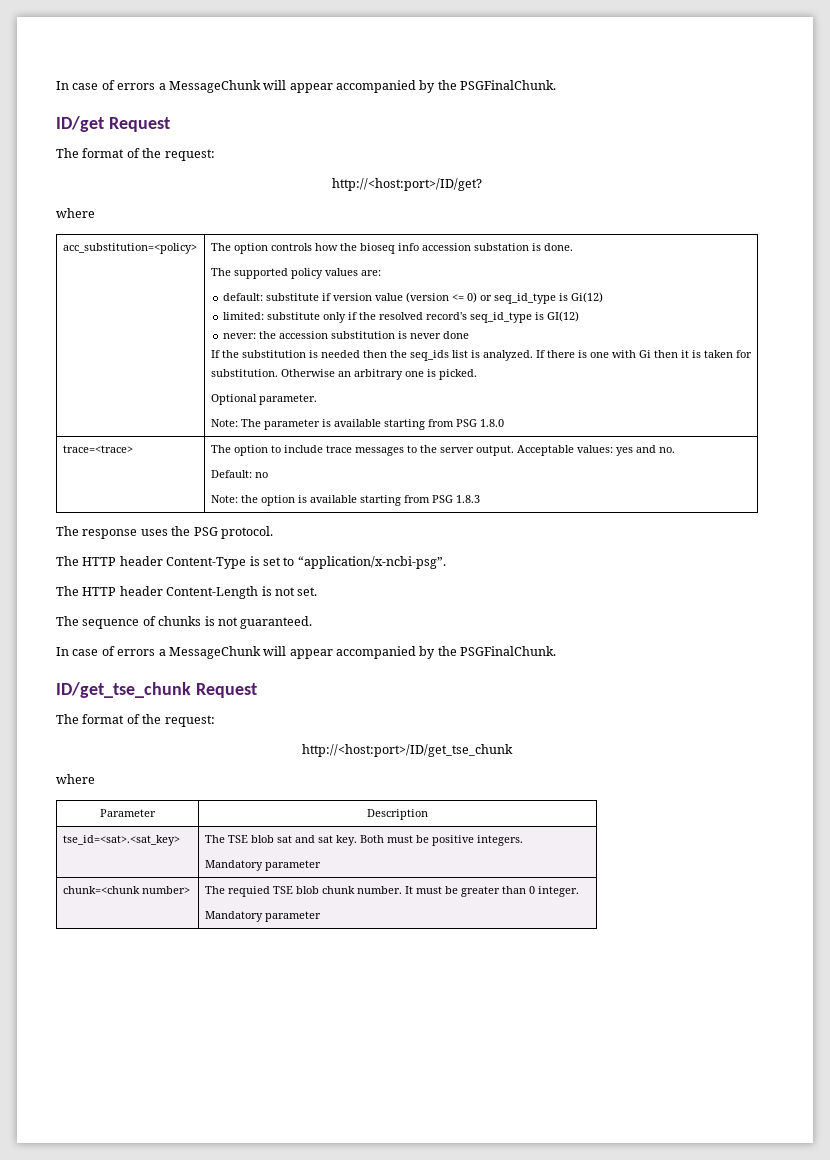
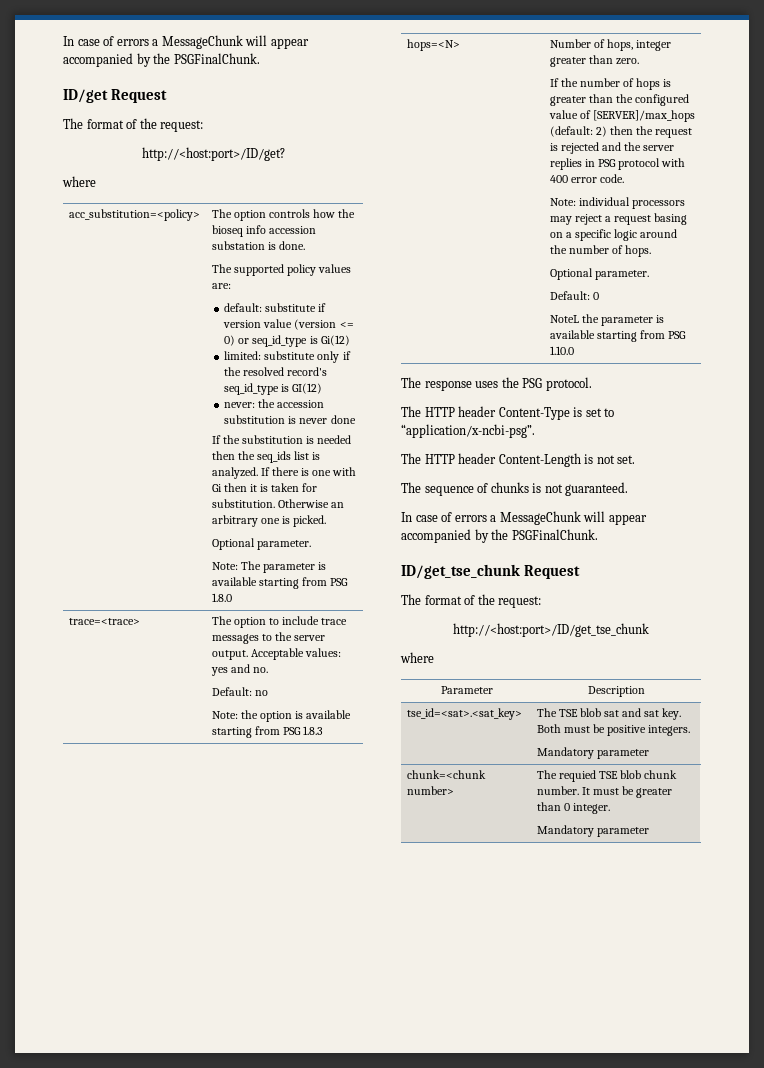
(480, 499) none -> [406,39,460,51] [549,39,671,51] [549,55,639,67] [549,78,672,90] [549,94,689,106] [548,110,695,122] [549,126,692,138] [549,142,674,154] [549,158,685,170] [549,174,624,183] [549,197,685,209] [549,213,687,225] [549,229,677,241] [549,245,651,257] [549,268,649,280] [549,291,599,300] [549,314,664,326] [549,330,686,342] [549,346,574,355] // hops=<N> | Number of hops, integer greater than zero. // If the number of hops is greater than the configured value of [SERVER]/max_hops (default: 2) then the request is rejected and the server replies in PSG protocol with 400 error code. // Note: individual processors may reject a request basing on a specific logic around the number of hops. // Optional parameter. // Default: 0 // NoteL the parameter is available starting from PSG 1.10.0

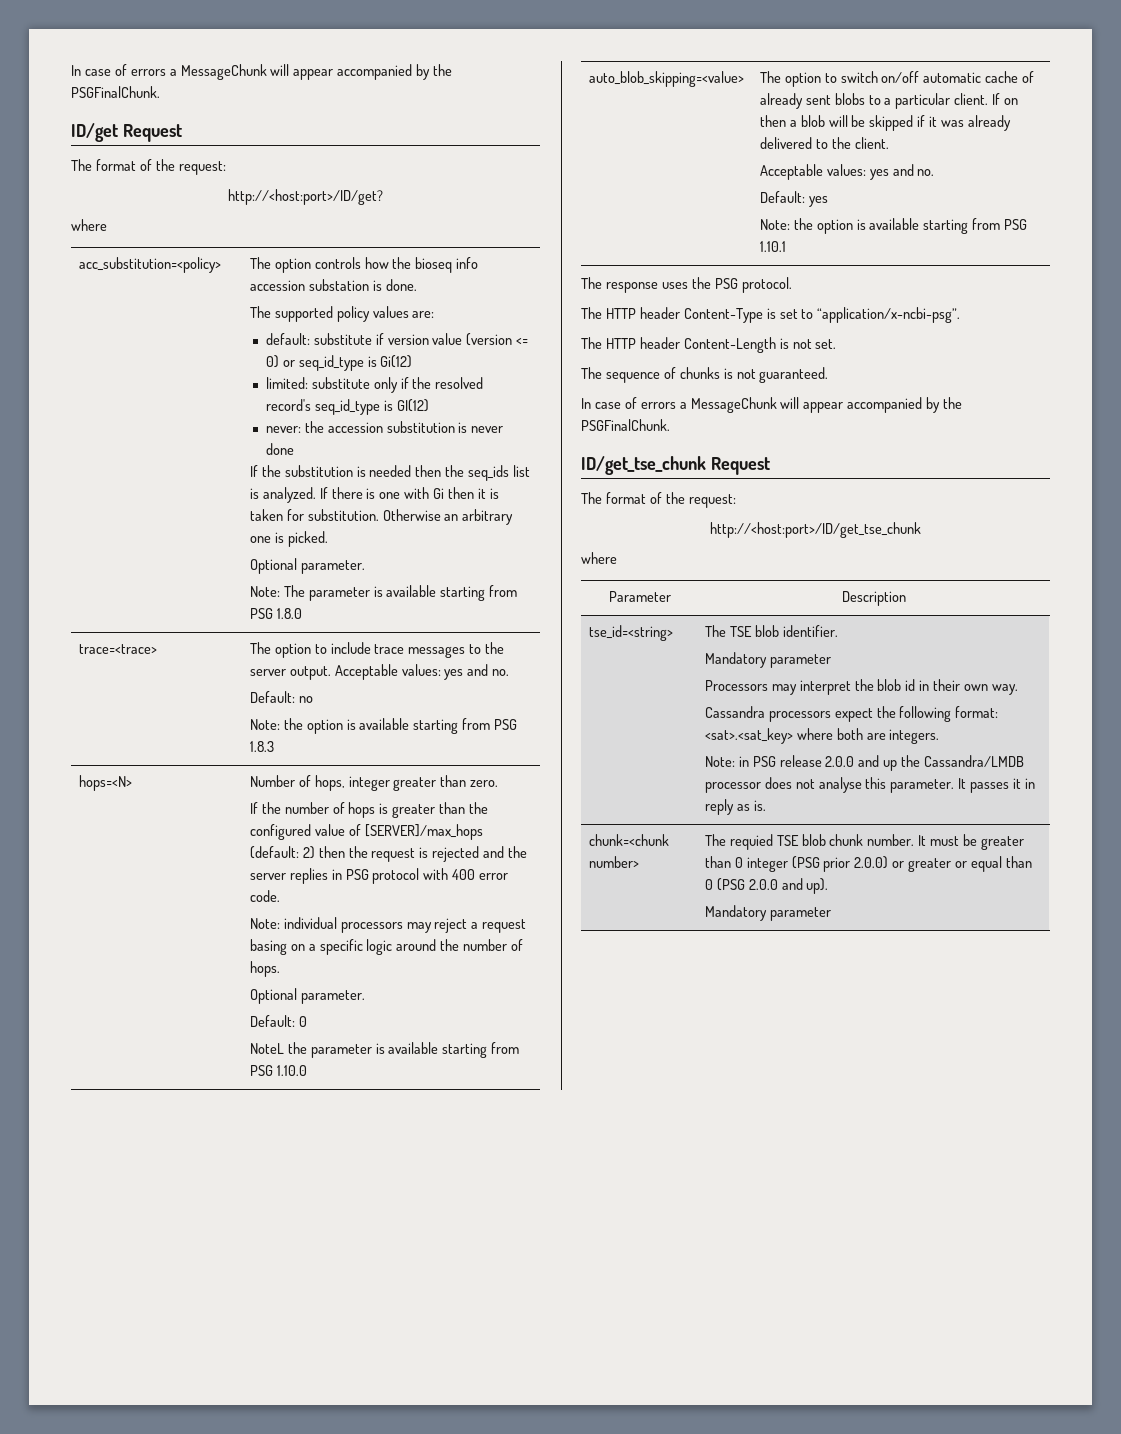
(574, 350) none -> [588,71,744,87] [759,71,1035,87] [759,93,1019,109] [759,115,1012,131] [759,137,889,149] [759,164,935,180] [759,191,828,207] [759,218,1028,234] [759,241,786,252] // auto_blob_skipping=<value> | The option to switch on/off automatic cache of already sent blobs to a particular client. If on then a blob will be skipped if it was already delivered to the client. // Acceptable values: yes and no. // Default: yes // Note: the option is available starting from PSG 1.10.1
[406,708,522,720] tse_id=<sat>.<sat_key> -> [588,625,673,641] tse_id=<string>
[603,708,682,720] [536,724,690,736] [536,747,649,759] sat and sat key. Both must be positive integers. // Mandatory parameter -> [782,625,838,637] [704,652,831,668] [704,679,1019,695] [704,706,999,722] [704,728,940,744] [704,755,1025,771] [704,777,1036,793] [704,799,766,815] identifier. // Mandatory parameter // Processors may interpret the blob id in their own way. // Cassandra processors expect the following format: <sat>.<sat_key> where both are integers. // Note: in PSG release 2.0.0 and up the Cassandra/LMDB processor does not analyse this parameter. It passes it in reply as is.
[572,803,610,814] integer. -> [746,856,1032,872] [704,878,829,894] integer (PSG prior 2.0.0) or greater or equal than 0 (PSG 2.0.0 and up).

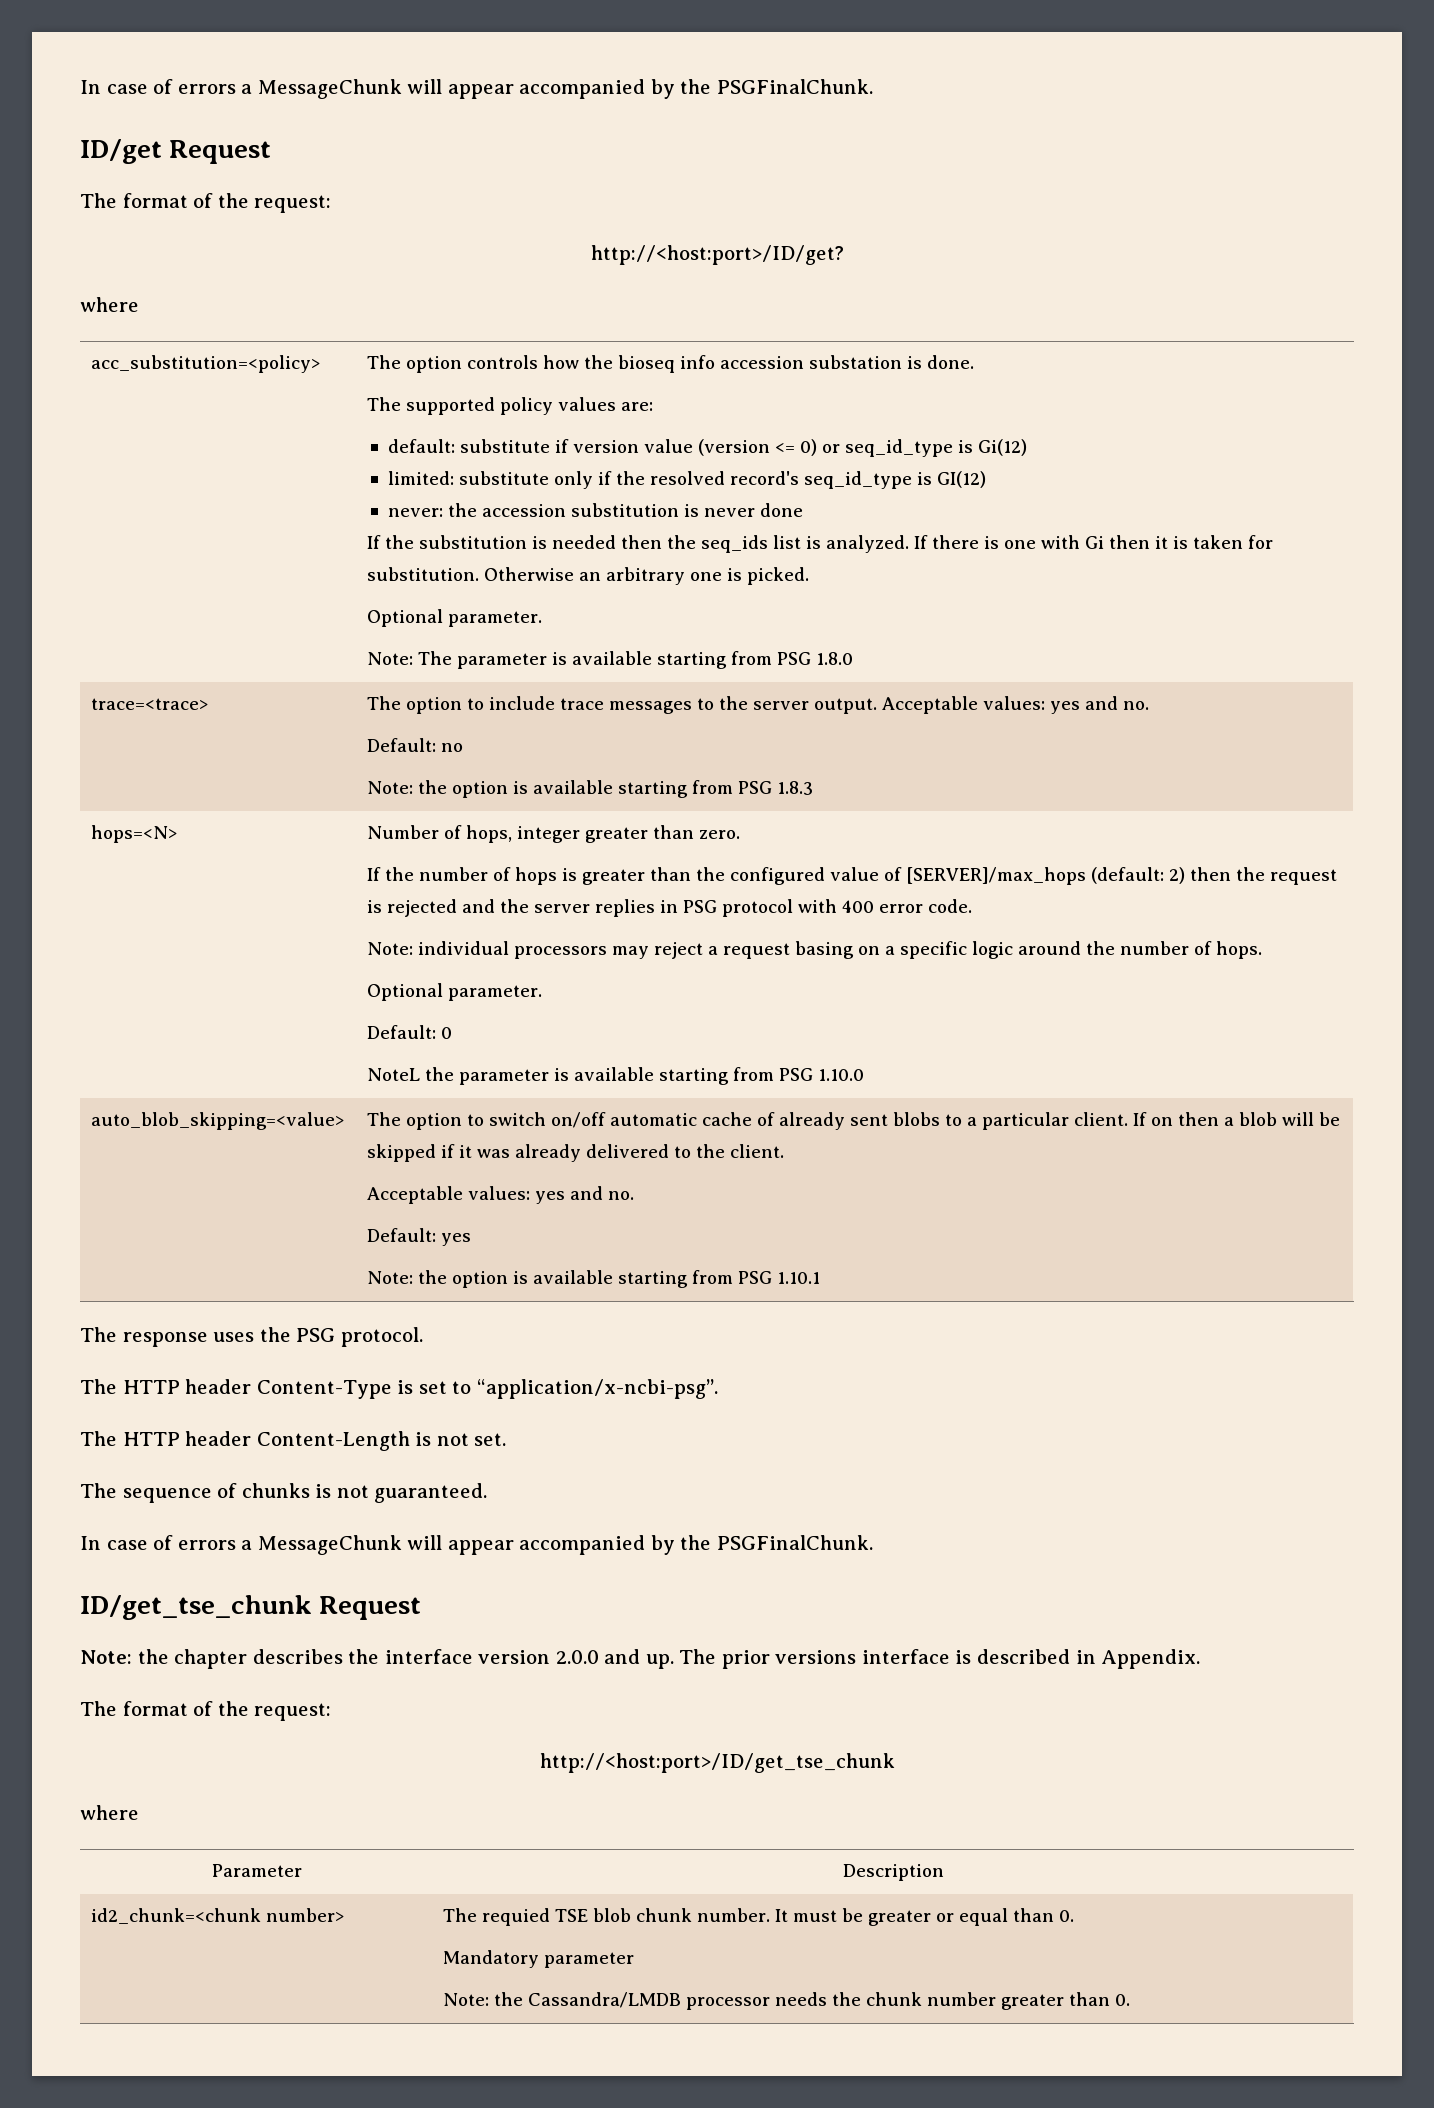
(770, 466) none -> [80,1649,1201,1669] // Note: the chapter describes the interface version 2.0.0 and up. The prior versions interface is described in Appendix.
[588,625,673,641] [704,625,838,637] [704,652,831,668] [704,679,1019,695] [704,706,999,722] [704,728,940,744] [704,755,1025,771] [704,777,1036,793] [704,799,766,815] [588,834,669,846] tse_id=<string> | The TSE blob identifier. // Mandatory parameter // Processors may interpret the blob id in their own way. // Cassandra processors expect the following format: <sat>.<sat_key> where both are integers. // Note: in PSG release 2.0.0 and up the Cassandra/LMDB processor does not analyse this parameter. It passes it in reply as is. // chunk=<chunk -> [91,1908,262,1924] id2_chunk=<chunk
[704,856,1032,872] [704,878,829,894] [704,905,831,921] than 0 integer (PSG prior 2.0.0) or greater or equal than 0 (PSG 2.0.0 and up). // Mandatory parameter -> [936,1908,1075,1926] [443,1950,635,1968] [443,1992,1131,2010] or equal than 0. // Mandatory parameter // Note: the Cassandra/LMDB processor needs the chunk number greater than 0.

